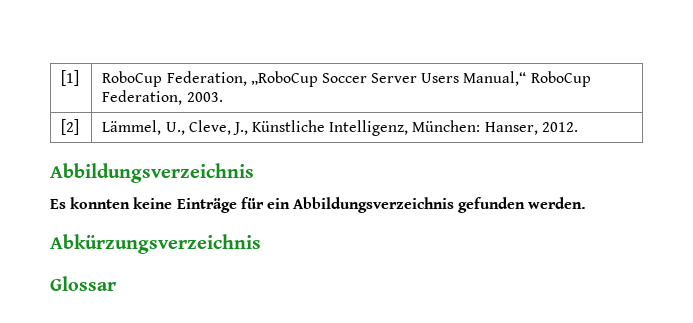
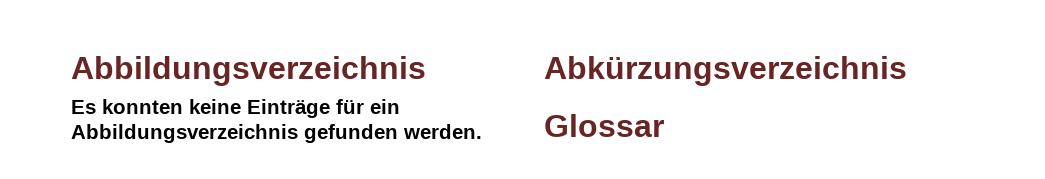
[61,70,80,86] [102,71,591,87] [102,90,223,105] [61,119,80,135] [102,120,578,136] [1] | RoboCup Federation, „RoboCup Soccer Server Users Manual,“ RoboCup Federation, 2003. // [2] | Lämmel, U., Cleve, J., Künstliche Intelligenz, München: Hanser, 2012. // -> (71, 71) none

